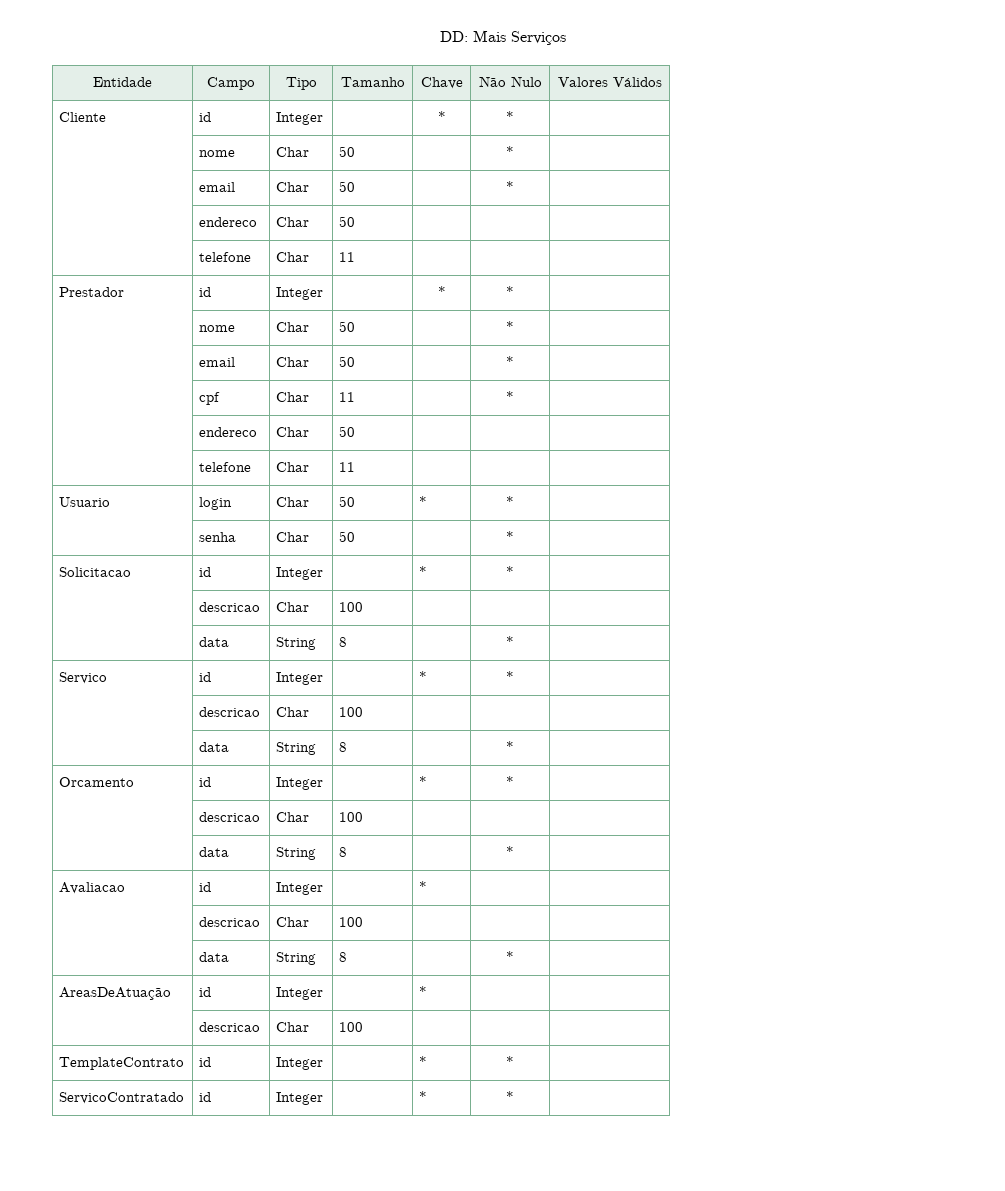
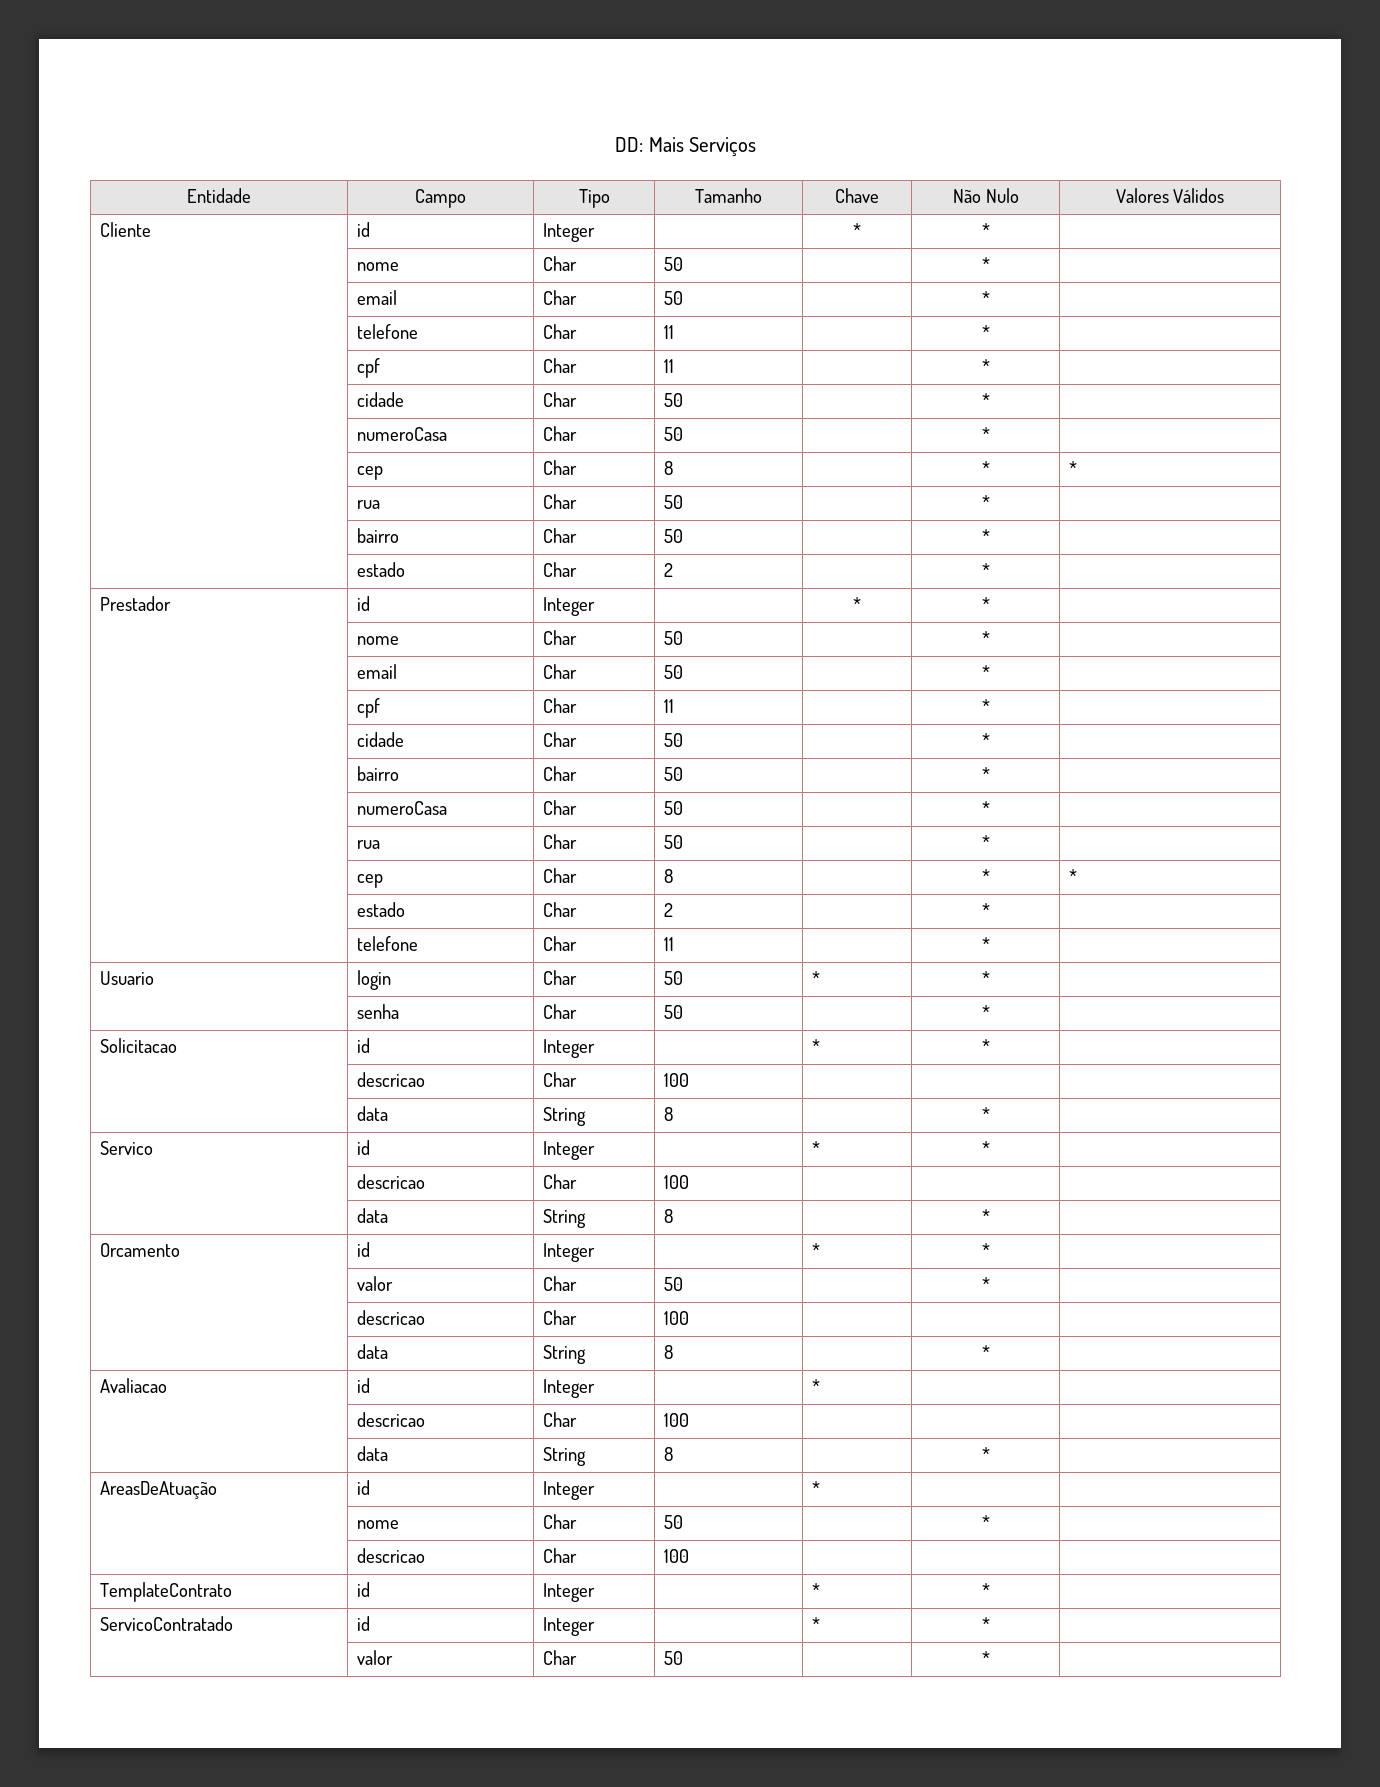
[199,217,258,227] [276,217,310,227] [339,216,356,227] [199,252,252,262] [276,252,310,262] [339,252,356,262] // | endereco | Char | 50 | | | // | telefone | Char | 11 | | -> [357,324,419,339] [543,324,578,339] [664,325,675,339] [981,325,990,339] [357,358,381,378] [543,358,578,373] [664,359,675,373] [981,359,990,373] [357,392,405,407] [543,392,578,407] [664,393,684,407] [981,393,990,407] [357,427,448,441] [543,426,578,441] [664,427,684,441] [981,427,990,441] [357,466,384,480] [543,460,578,475] [664,461,674,475] [981,461,990,475] [1069,461,1078,475] [357,500,381,509] [543,494,578,509] [664,495,684,509] [981,495,990,509] [357,528,400,543] [543,528,578,543] [664,529,684,543] [981,529,990,543] [357,562,406,577] [543,562,578,577] [664,563,674,577] [981,563,990,577] // | telefone | Char | 11 | | * | // | cpf | Char | 11 | | * | // | cidade | Char | 50 | | * | // | numeroCasa | Char | 50 | | * | // | cep | Char | 8 | | * | * // | rua | Char | 50 | | * | // | bairro | Char | 50 | | * | // | estado | Char | 2 | | *
[199,427,258,437] [276,427,310,437] [339,426,356,437] [199,462,252,472] [276,462,310,472] [339,462,356,472] endereco | Char | 50 | | | // | telefone | Char | 11 | | -> [357,732,405,747] [543,732,578,747] [664,733,684,747] [981,733,990,747] [357,766,400,781] [543,766,578,781] [664,767,684,781] [981,767,990,781] [357,801,448,815] [543,800,578,815] [664,801,684,815] [981,801,990,815] [357,840,381,849] [543,834,578,849] [664,835,684,849] [981,835,990,849] [357,874,384,888] [543,868,578,883] [664,869,674,883] [981,869,990,883] [1069,869,1078,883] [357,902,406,917] [543,902,578,917] [664,903,674,917] [981,903,990,917] [357,936,419,951] [543,936,578,951] [664,937,675,951] [981,937,990,951] cidade | Char | 50 | | * | // | bairro | Char | 50 | | * | // | numeroCasa | Char | 50 | | * | // | rua | Char | 50 | | * | // | cep | Char | 8 | | * | * // | estado | Char | 2 | | * | // | telefone | Char | 11 | | *
(514, 781) none -> [357,1276,394,1291] [543,1276,578,1291] [664,1277,684,1291] [981,1277,990,1291] // | valor | Char | 50 | | * |
(428, 991) none -> [357,1520,400,1529] [543,1514,578,1529] [664,1515,684,1529] [981,1515,990,1529] // | nome | Char | 50 | | * |
(514, 1096) none -> [357,1650,394,1665] [543,1650,578,1665] [664,1651,684,1665] [981,1651,990,1665] // | valor | Char | 50 | | * |

